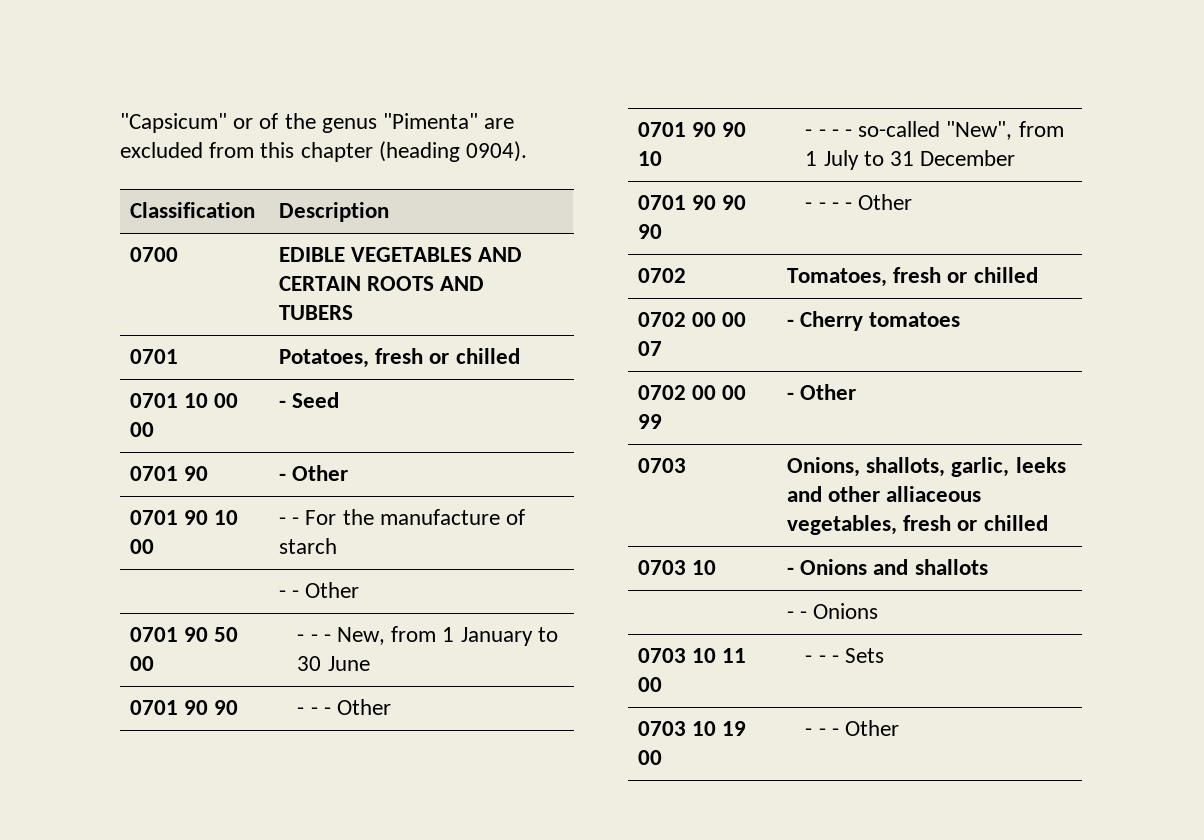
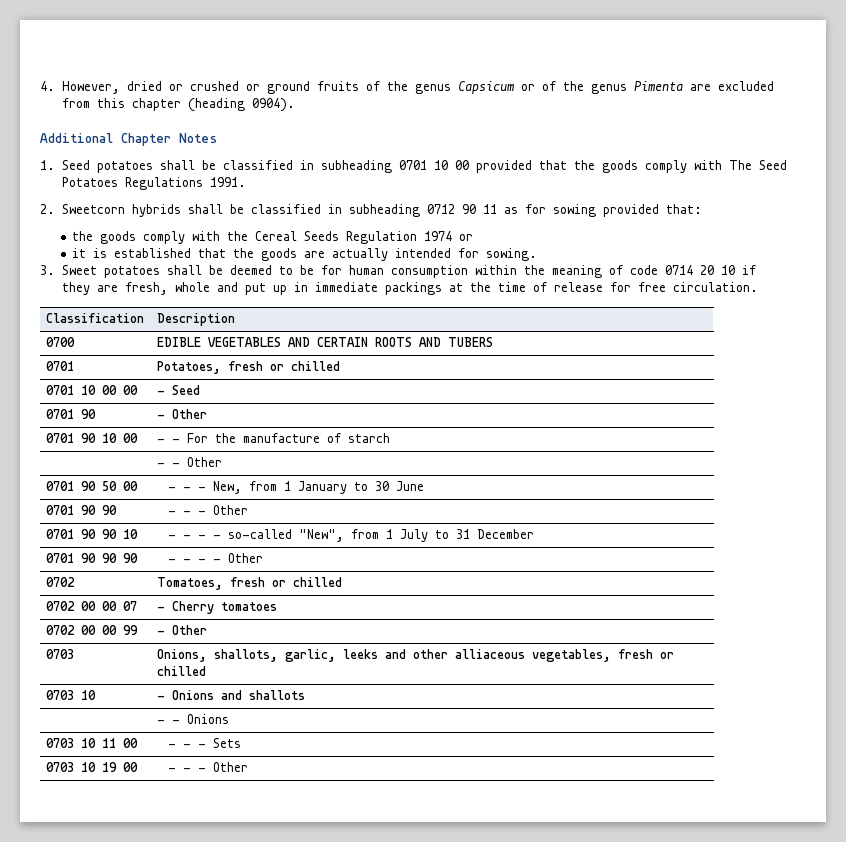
[120,113,227,133] "Capsicum" -> [40,81,515,94] 4. However, dried or crushed or ground fruits of the genus Capsicum
[383,113,479,129] "Pimenta" -> [633,81,683,91] Pimenta
(528, 151) none -> [40,133,217,146] [40,160,787,173] [61,177,246,190] [40,204,702,217] [72,231,474,244] [72,248,538,261] [40,265,756,278] [61,282,758,295] // Additional Chapter Notes // 1. Seed potatoes shall be classified in subheading 0701 10 00 provided that the goods comply with The Seed Potatoes Regulations 1991. // 2. Sweetcorn hybrids shall be classified in subheading 0712 90 11 as for sowing provided that: // the goods comply with the Cereal Seeds Regulation 1974 or // it is established that the goods are actually intended for sowing. // 3. Sweet potatoes shall be deemed to be for human consumption within the meaning of code 0714 20 10 if they are fresh, whole and put up in immediate packings at the time of release for free circulation.

